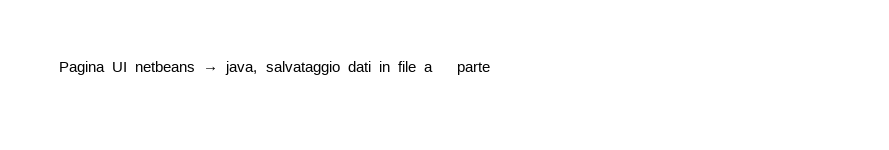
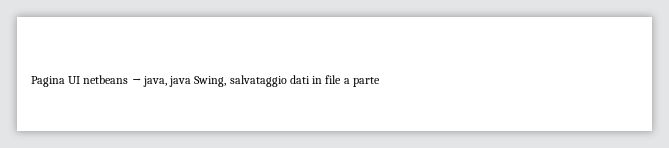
(258, 68) none -> [169,76,227,87] java Swing,

